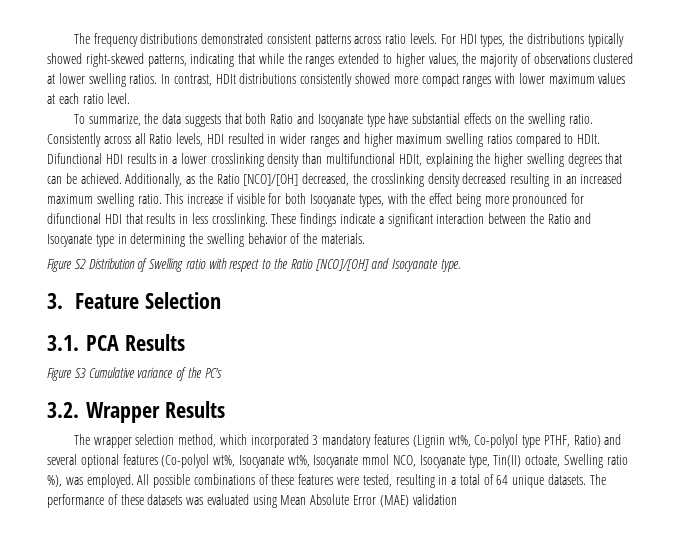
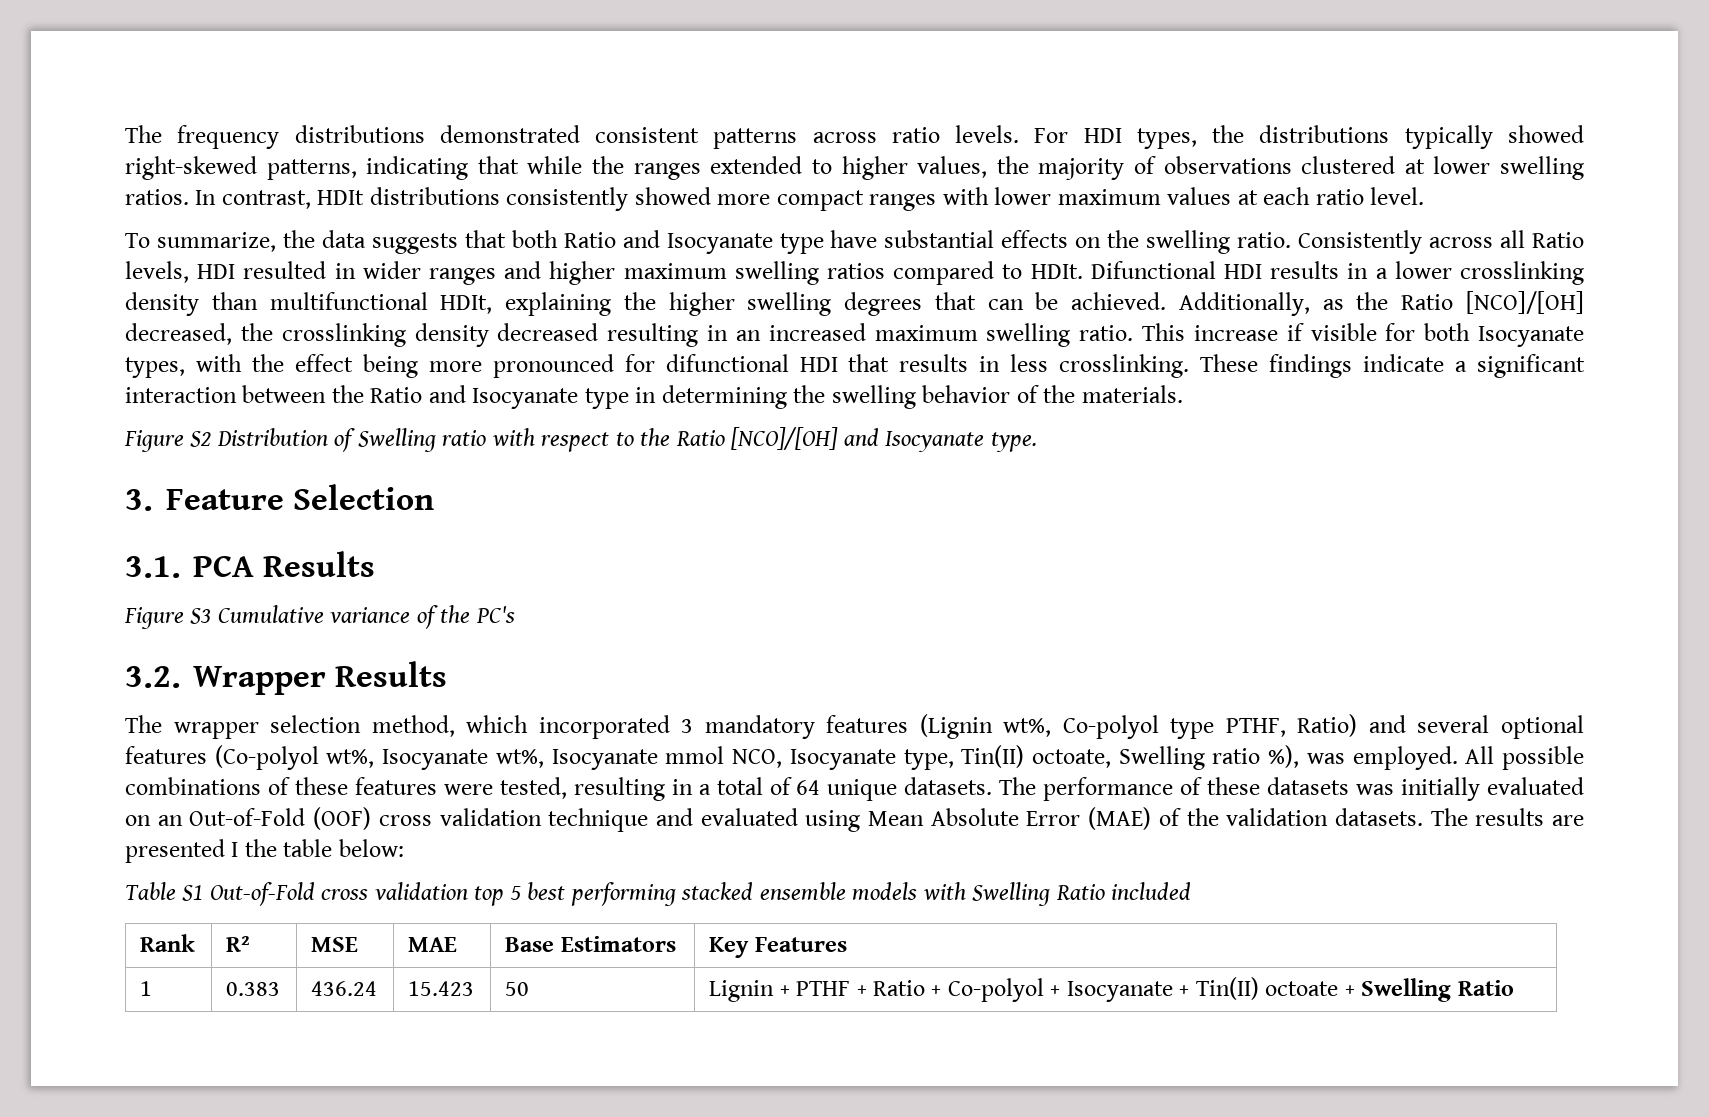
(204, 501) none -> [1401,777,1584,801] [125,807,693,832] initially evaluated on an Out-of-Fold (OOF) cross validation technique and
[412,494,457,505] validation -> [1158,808,1585,826] [125,839,404,863] [125,882,1192,906] [140,934,196,952] [226,936,250,952] [311,937,359,952] [408,937,458,952] [505,936,676,952] [709,937,847,958] [140,981,153,996] [226,982,281,996] [311,981,378,996] [408,981,475,996] [505,982,530,996] [709,977,1514,1002] of the validation datasets. The results are presented I the table below: // Table S1 Out-of-Fold cross validation top 5 best performing stacked ensemble models with Swelling Ratio included // Rank | R² | MSE | MAE | Base Estimators | Key Features // 1 | 0.383 | 436.24 | 15.423 | 50 | Lignin + PTHF + Ratio + Co-polyol + Isocyanate + Tin(II) octoate + Swelling Ratio

